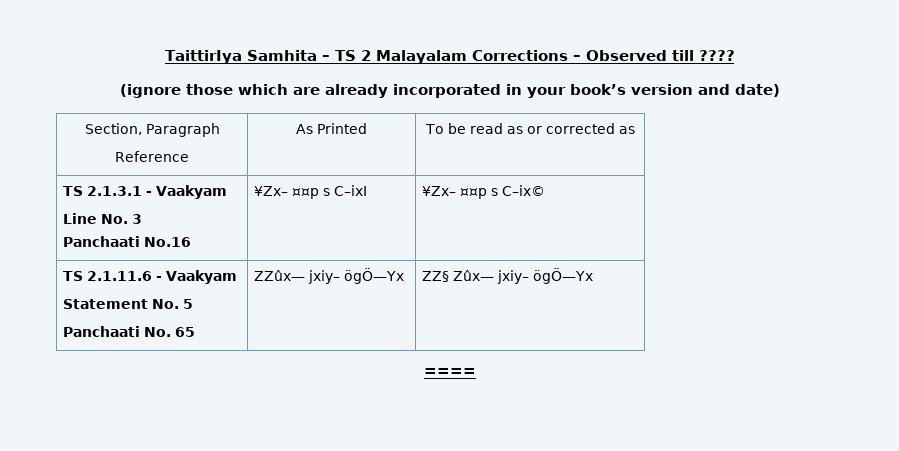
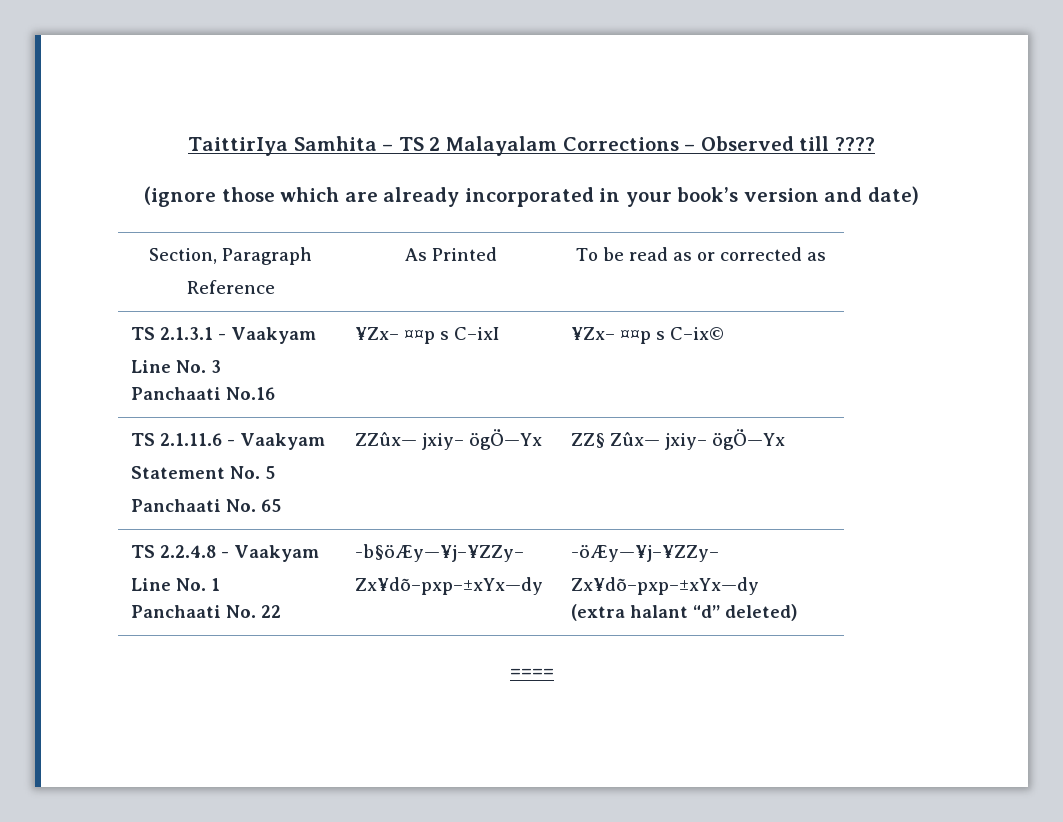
(594, 276) none -> [130,545,319,562] [130,578,220,591] [130,605,281,618] [354,544,524,562] [354,577,543,595] [570,545,719,562] [570,577,759,595] [570,604,798,621] // TS 2.2.4.8 - Vaakyam // Line No. 1 // Panchaati No. 22 | -b§öÆy—¥j–¥ZZy– // Zx¥dõ–pxp–±xYx—dy | -öÆy—¥j–¥ZZy– // Zx¥dõ–pxp–±xYx—dy // (extra halant “d” deleted)

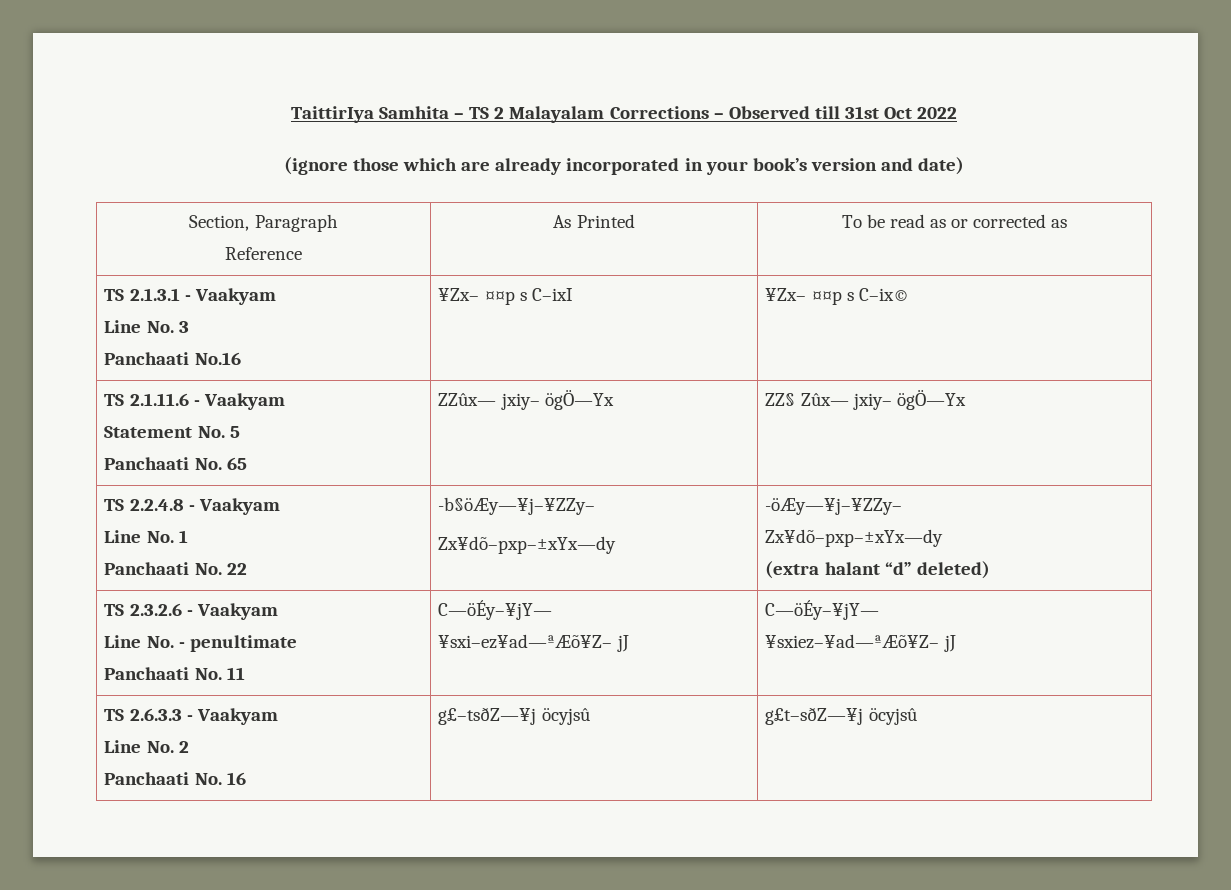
[834,137,875,151] ???? -> [845,106,958,119] 31st Oct 2022
[509,668,554,678] // ==== -> [104,603,278,620] [104,635,297,652] [104,667,245,680] [438,600,553,620] [438,634,629,652] [765,600,880,620] [765,634,956,652] [104,708,278,725] [104,740,189,753] [104,772,246,785] [438,707,590,725] [765,707,917,725] // TS 2.3.2.6 - Vaakyam // Line No. - penultimate // Panchaati No. 11 | C—öÉy–¥jY— // ¥sxi–ez¥ad—ªÆõ¥Z– jJ | C—öÉy–¥jY— // ¥sxiez–¥ad—ªÆõ¥Z– jJ // TS 2.6.3.3 - Vaakyam // Line No. 2 // Panchaati No. 16 | g£–tsðZ—¥j öcyjsû | g£t–sðZ—¥j öcyjsû

